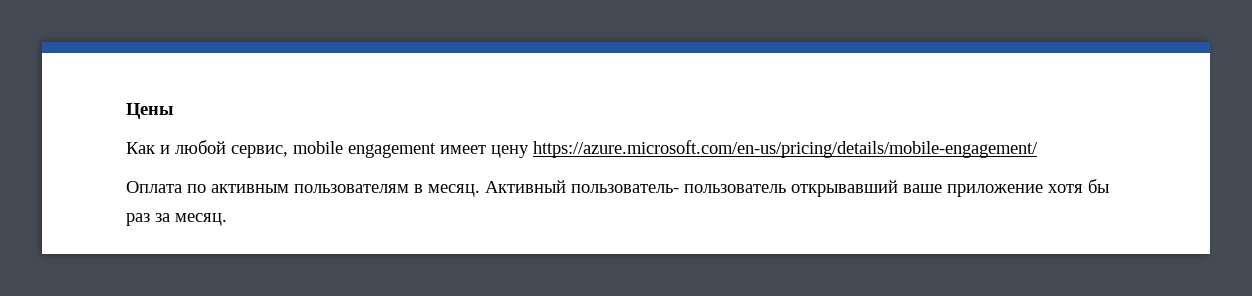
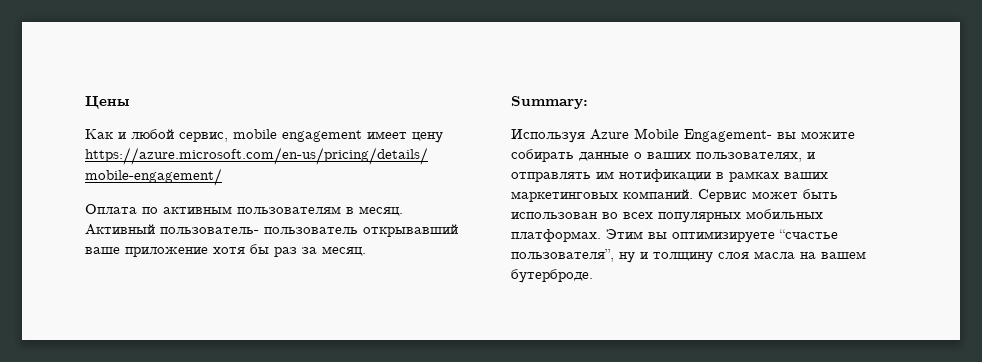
(227, 219) none -> [511,96,588,109] [511,128,855,143] [511,149,815,162] [511,169,828,182] [511,189,838,202] [511,209,823,223] [511,229,838,243] [511,249,866,263] [511,269,593,283] // Summary: // Используя Azure Mobile Engagement- вы можите собирать данные о ваших пользователях, и отправлять им нотификации в рамках ваших маркетинговых компаний. Сервис может быть использован во всех популярных мобильных платформах. Этим вы оптимизируете “счастье пользователя”, ну и толщину слоя масла на вашем бутерброде.

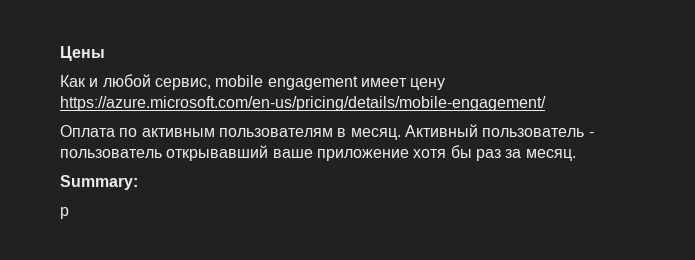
[160,227,259,234] пользователь- -> [482,128,594,137] пользователь -
[511,128,855,143] [511,149,815,162] [511,169,828,182] [511,189,838,202] [511,209,823,223] [511,229,838,243] [511,249,866,263] [511,269,593,283] Используя Azure Mobile Engagement- вы можите собирать данные о ваших пользователях, и отправлять им нотификации в рамках ваших маркетинговых компаний. Сервис может быть использован во всех популярных мобильных платформах. Этим вы оптимизируете “счастье пользователя”, ну и толщину слоя масла на вашем бутерброде. -> [60,207,69,219] р

